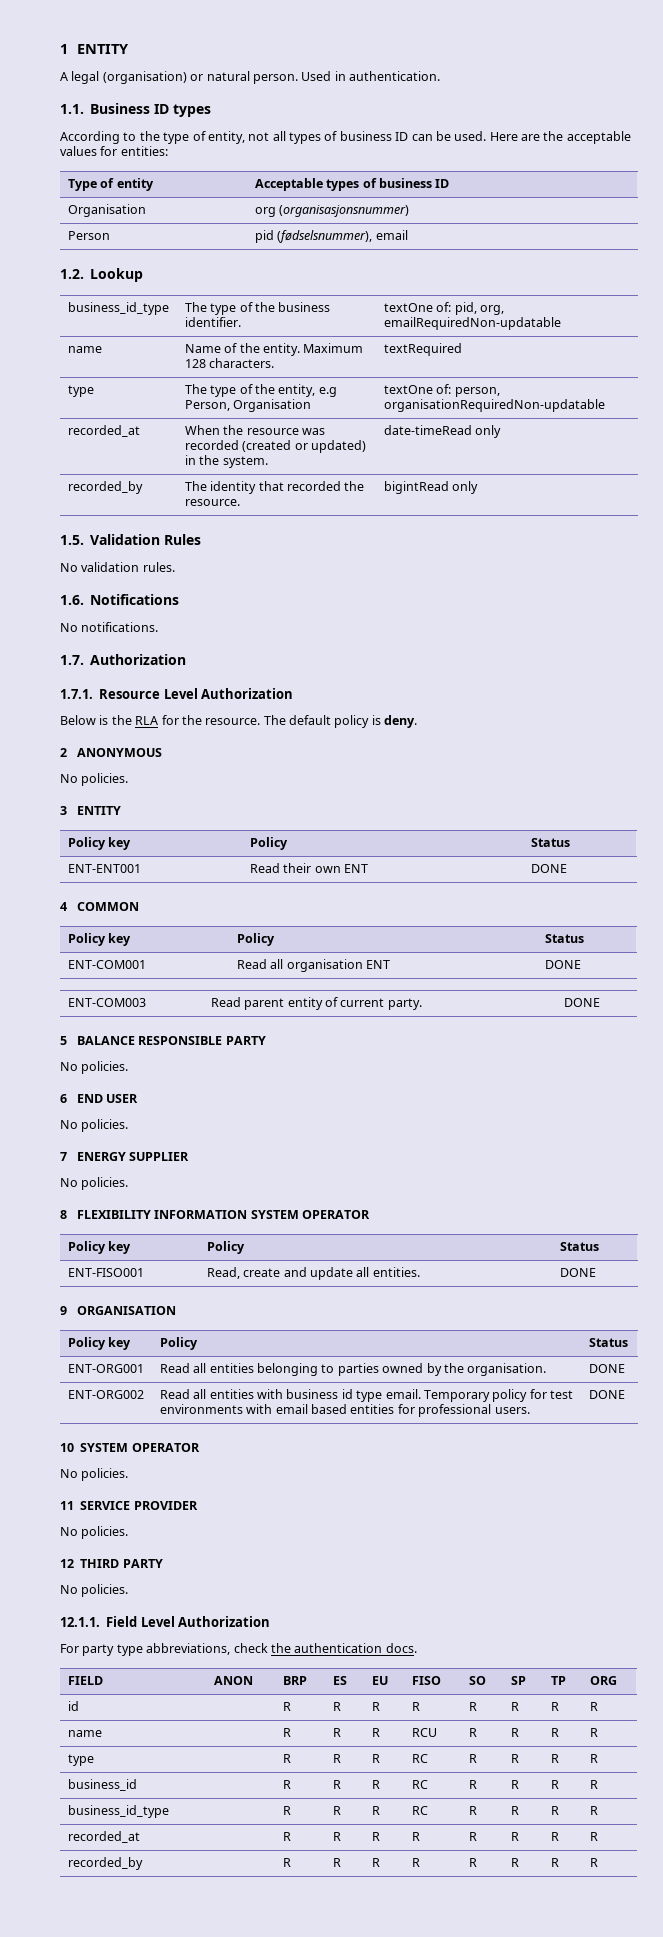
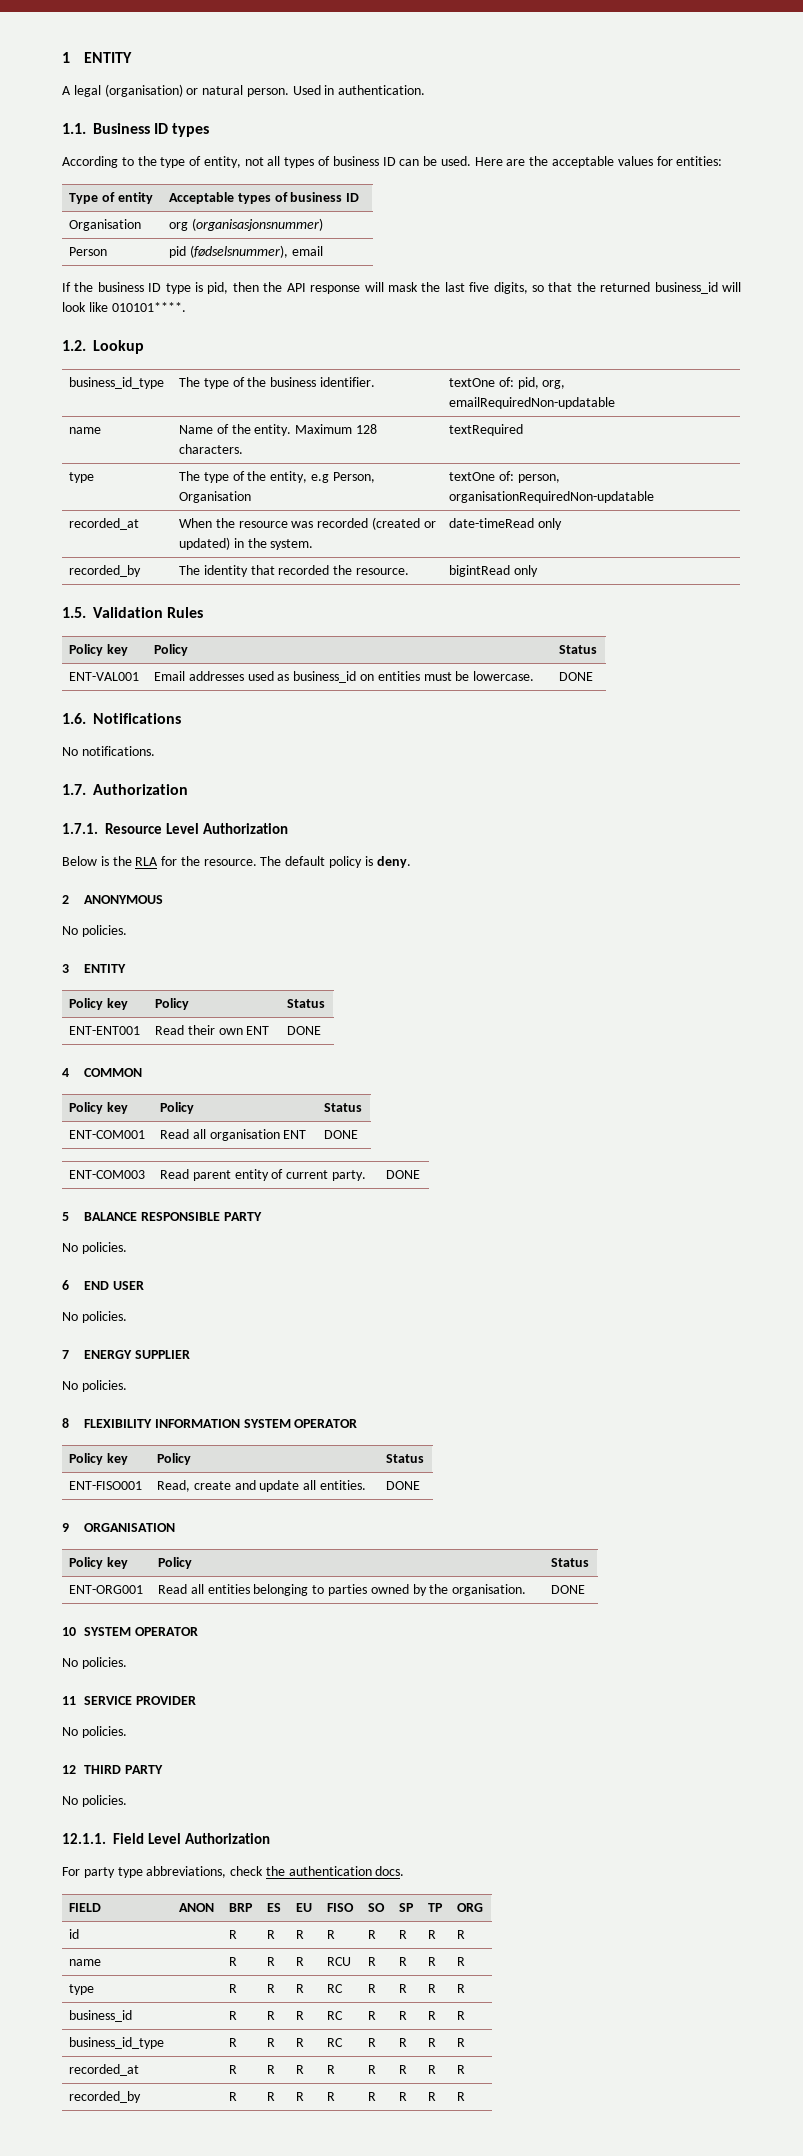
(408, 235) none -> [62,282,741,294] [62,302,186,312] // If the business ID type is pid, then the API response will mask the last five digits, so that the returned business_id will look like 010101****.
[60,562,175,572] // No validation rules. -> [69,644,128,656] [154,644,189,656] [559,645,598,654] [69,672,140,681] [154,671,535,683] [559,672,594,681] // Policy key | Policy | Status // ENT-VAL001 | Email addresses used as business_id on entities must be lowercase. | DONE
[67,1390,144,1399] [159,1389,574,1402] [159,1404,530,1417] [588,1390,625,1399] // ENT-ORG002 | Read all entities with business id type email. Temporary policy for test environments with email based entities for professional users. | DONE -> (586, 1589) none

